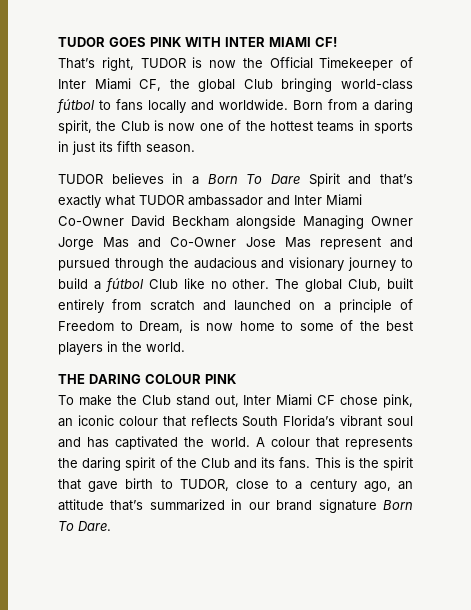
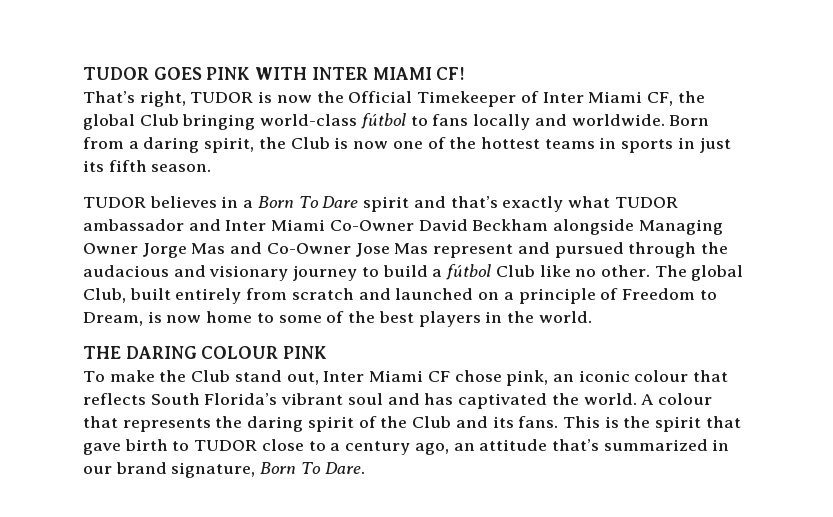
[308,173,340,187] Spirit -> [363,196,410,212] spirit
[179,479,229,491] TUDOR, -> [194,440,258,451] TUDOR
[318,499,377,513] signature -> [171,462,256,478] signature,

